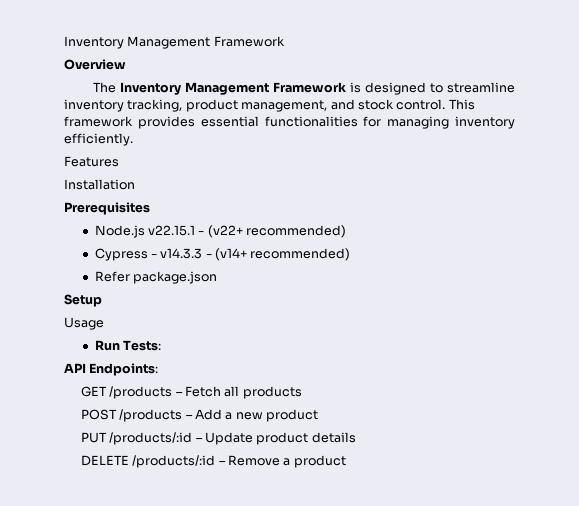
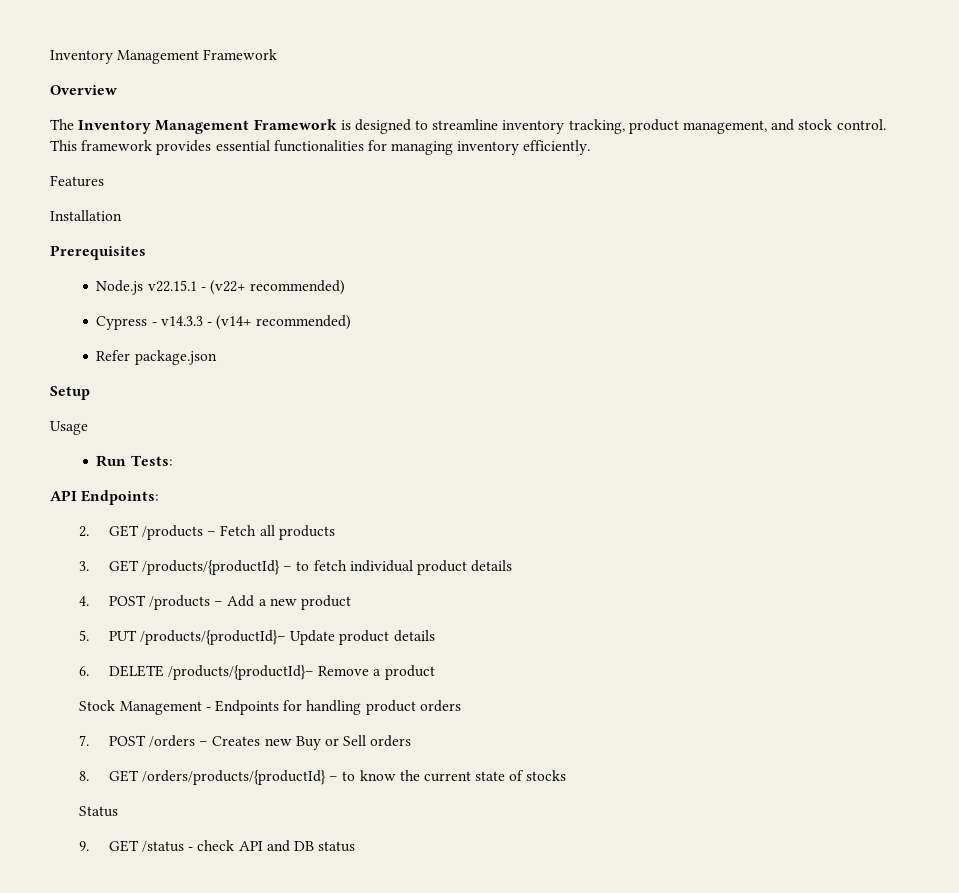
(159, 369) none -> [79,526,90,537] 2.
(302, 392) none -> [79,560,513,575] [79,596,90,606] 3. GET /products/{productId} – to fetch individual product details // 4.
[80,432,203,445] PUT /products/:id – -> [79,630,286,645] 5. PUT /products/{productId}–
[80,455,226,468] DELETE /products/:id – -> [79,665,314,680] 6. DELETE /products/{productId}–
(346, 461) none -> [79,700,461,715] [79,735,412,750] [79,770,567,785] [79,806,119,817] [79,840,356,852] // Stock Management - Endpoints for handling product orders // 7. POST /orders – Creates new Buy or Sell orders // 8. GET /orders/products/{productId} – to know the current state of stocks // Status // 9. GET /status - check API and DB status

